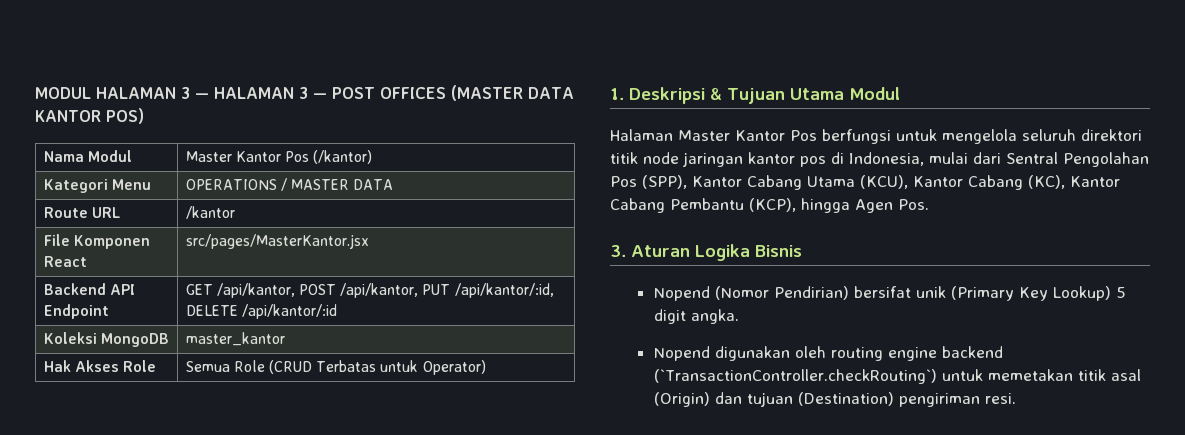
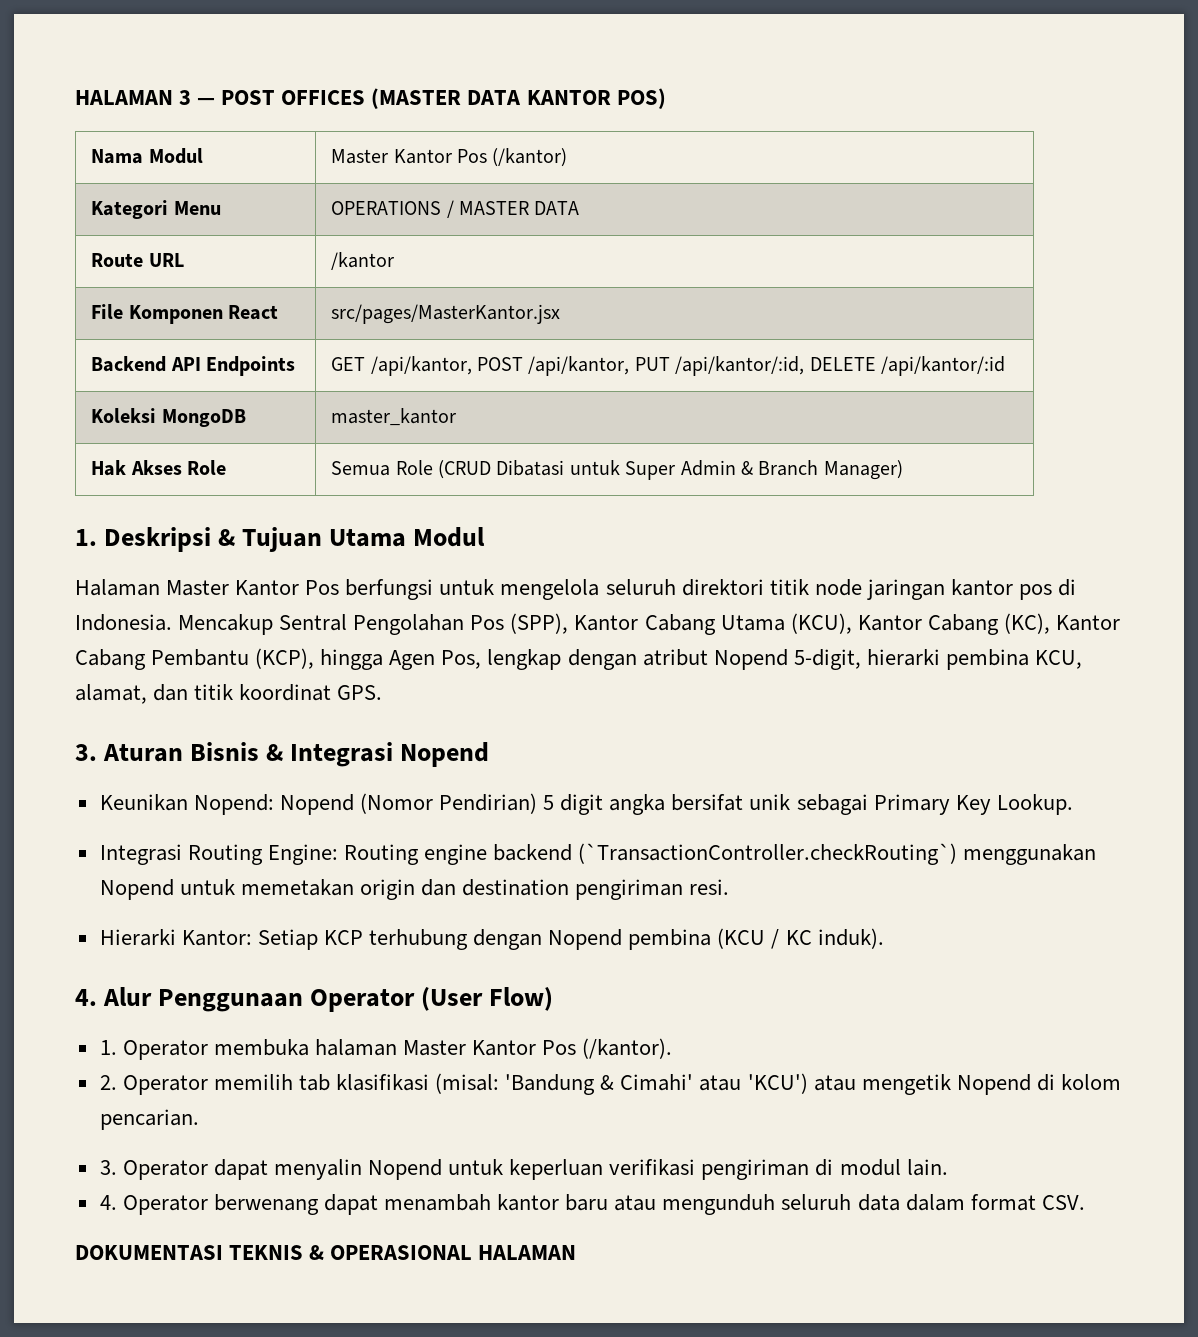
[35,87,209,99] MODUL HALAMAN 3 — -> (75, 97) none
[43,304,109,319] Endpoint -> [206,356,296,376] Endpoints
[316,360,486,375] Terbatas untuk Operator) -> [496,460,903,480] Dibatasi untuk Super Admin & Branch Manager)
[849,152,1001,166] Indonesia, mulai dari -> [75,614,274,635] Indonesia. Mencakup
[898,199,929,210] Pos. -> [441,649,1082,670] [75,684,383,704] Pos, lengkap dengan atribut Nopend 5-digit, hierarki pembina KCU, alamat, dan titik koordinat GPS.
[695,244,750,261] Logika -> (184, 753) none
[653,286,1126,301] [653,309,739,324] [653,346,1003,361] [653,369,1141,384] [653,392,1016,407] // Nopend (Nomor Pendirian) bersifat unik (Primary Key Lookup) 5 digit angka. // Nopend digunakan oleh routing engine backend (`TransactionController.checkRouting`) untuk memetakan titik asal (Origin) dan tujuan (Destination) pengiriman resi. -> [266,742,490,767] [99,793,1073,815] [99,843,1097,865] [99,879,730,900] [99,928,884,950] [75,987,554,1012] [99,1038,673,1060] [99,1073,1121,1095] [99,1109,199,1130] [99,1159,948,1180] [99,1194,1085,1215] [75,1245,577,1260] & Integrasi Nopend // Keunikan Nopend: Nopend (Nomor Pendirian) 5 digit angka bersifat unik sebagai Primary Key Lookup. // Integrasi Routing Engine: Routing engine backend (`TransactionController.checkRouting`) menggunakan Nopend untuk memetakan origin dan destination pengiriman resi. // Hierarki Kantor: Setiap KCP terhubung dengan Nopend pembina (KCU / KC induk). // 4. Alur Penggunaan Operator (User Flow) // 1. Operator membuka halaman Master Kantor Pos (/kantor). // 2. Operator memilih tab klasifikasi (misal: 'Bandung & Cimahi' atau 'KCU') atau mengetik Nopend di kolom pencarian. // 3. Operator dapat menyalin Nopend untuk keperluan verifikasi pengiriman di modul lain. // 4. Operator berwenang dapat menambah kantor baru atau mengunduh seluruh data dalam format CSV. // DOKUMENTASI TEKNIS & OPERASIONAL HALAMAN

